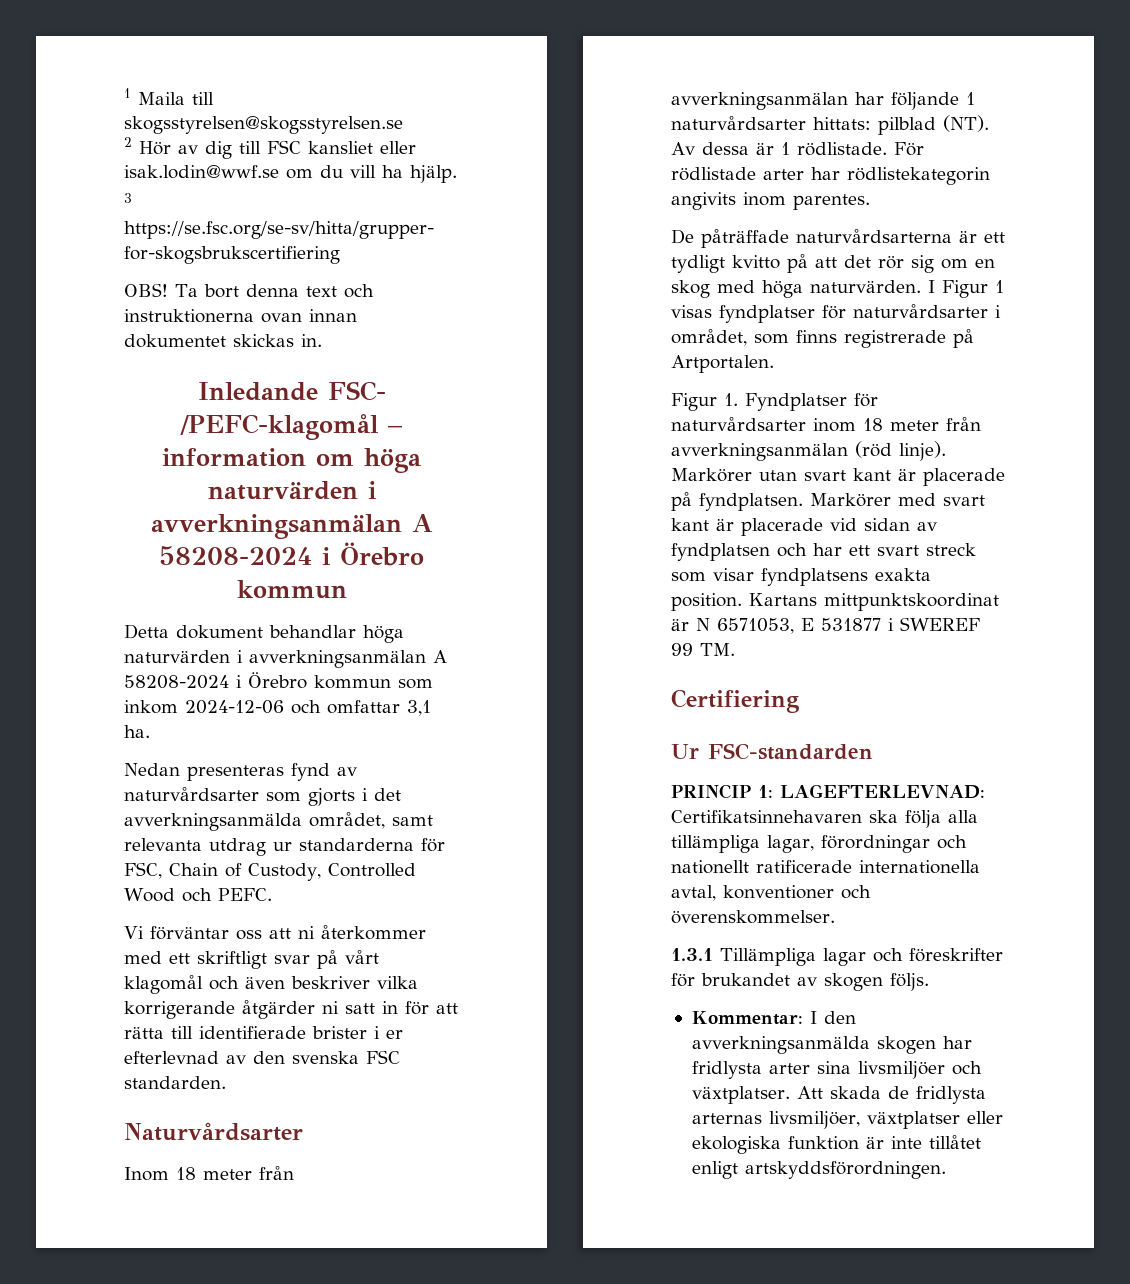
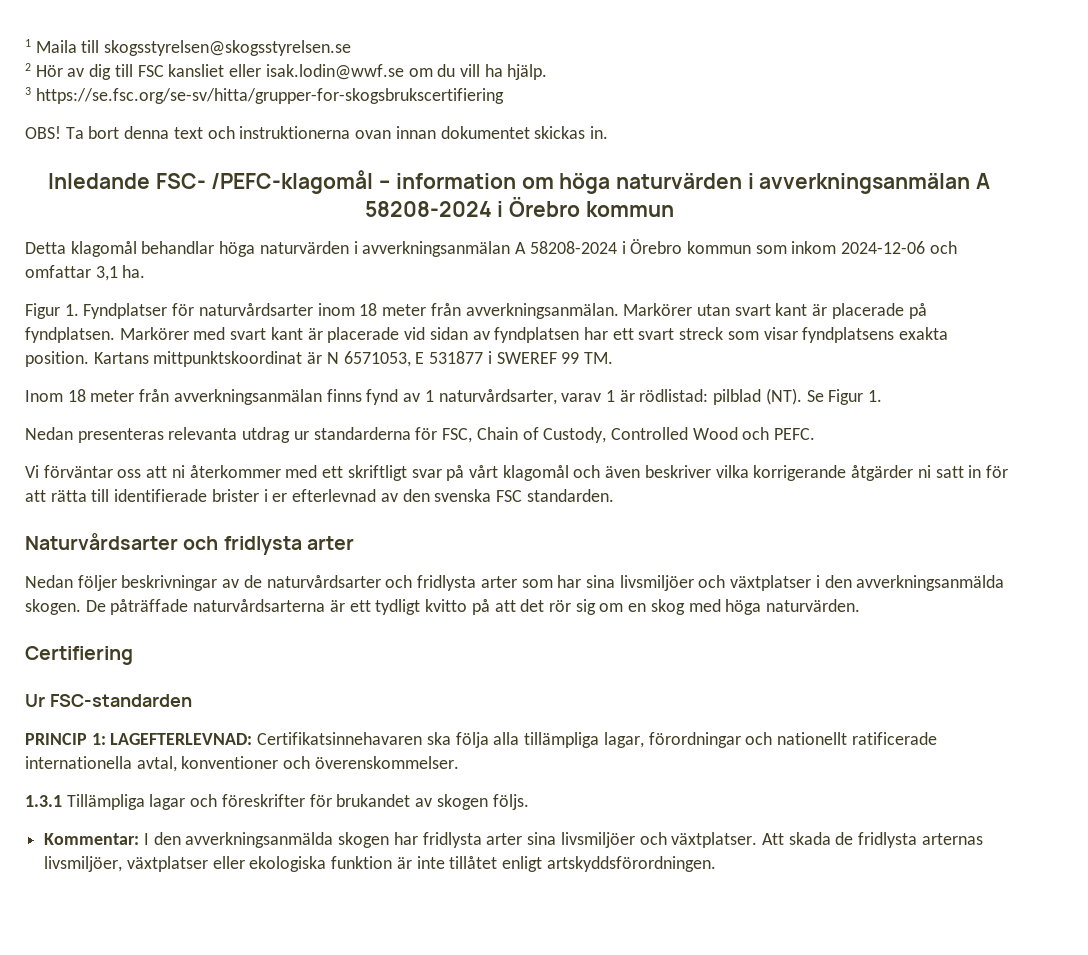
[176,625,263,639] dokument -> [70,241,137,257] klagomål
[124,763,357,781] [124,787,401,806] [124,812,433,831] Nedan presenteras fynd av naturvårdsarter som gjorts i det avverkningsanmälda området, samt -> [25,303,927,319] [25,327,949,343] [25,351,613,367] [25,388,883,405] [25,427,164,443] Figur 1. Fyndplatser för naturvårdsarter inom 18 meter från avverkningsanmälan. Markörer utan svart kant är placerade på fyndplatsen. Markörer med svart kant är placerade vid sidan av fyndplatsen har ett svart streck som visar fyndplatsens exakta position. Kartans mittpunktskoordinat är N 6571053, E 531877 i SWEREF 99 TM. // Inom 18 meter från avverkningsanmälan finns fynd av 1 naturvårdsarter, varav 1 är rödlistad: pilblad (NT). Se Figur 1. // Nedan presenteras
[124,1166,294,1181] [671,92,975,110] [671,115,989,135] [671,142,924,156] [671,167,990,185] [671,192,870,210] // Inom 18 meter från avverkningsanmälan har följande 1 naturvårdsarter hittats: pilblad (NT). Av dessa är 1 rödlistade. För rödlistade arter har rödlistekategorin angivits inom parentes. // -> [183,536,354,555] [25,575,1005,591] [25,599,81,615] och fridlysta arter // Nedan följer beskrivningar av de naturvårdsarter och fridlysta arter som har sina livsmiljöer och växtplatser i den avverkningsanmälda skogen.
[928,280,1004,298] [671,304,1001,323] [671,329,974,348] [671,355,774,373] [671,393,878,411] [671,417,981,432] [671,441,946,461] [671,468,1005,486] [671,492,985,511] [671,518,937,536] [671,543,976,561] [671,568,931,586] [671,593,999,611] [671,617,980,634] [671,643,735,656] I Figur 1 visas fyndplatser för naturvårdsarter i området, som finns registrerade på Artportalen. // Figur 1. Fyndplatser för naturvårdsarter inom 18 meter från avverkningsanmälan (röd linje). Markörer utan svart kant är placerade på fyndplatsen. Markörer med svart kant är placerade vid sidan av fyndplatsen och har ett svart streck som visar fyndplatsens exakta position. Kartans mittpunktskoordinat är N 6571053, E 531877 i SWEREF 99 TM. -> (861, 605) none

